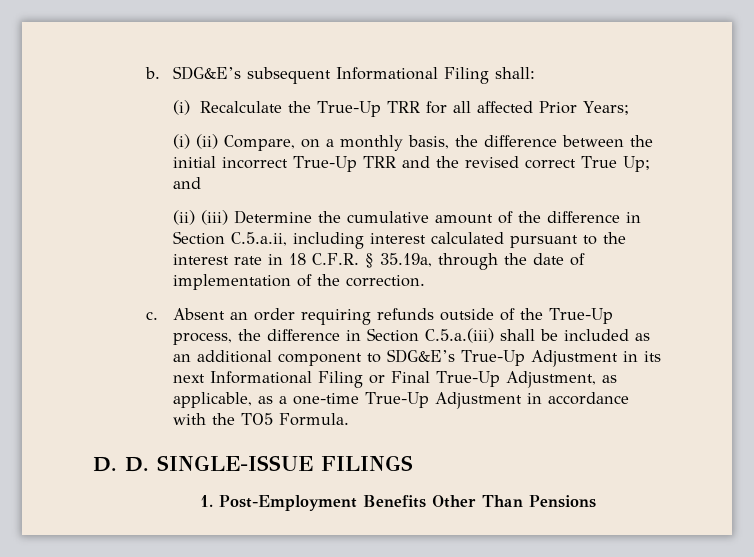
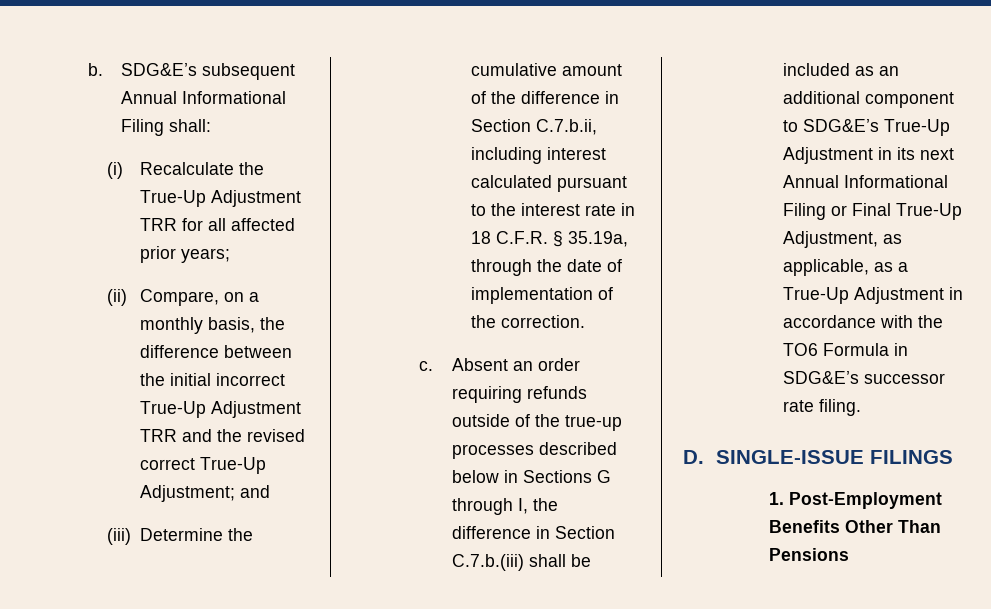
(331, 75) none -> [120,91,177,104] Annual
(381, 109) none -> [211,190,302,207] Adjustment
[538,101,629,115] [172,134,190,149] Prior Years; // (i) -> [140,246,231,263] prior years; //
(357, 164) none -> [211,401,302,418] Adjustment
[580,156,650,172] True Up; -> [200,457,267,474] [140,485,236,502] True-Up Adjustment;
[172,210,195,225] (ii) -> (271, 491) none
[230,232,287,246] C.5.a.ii, -> [536,119,598,135] C.7.b.ii,
[548,308,613,324] [172,328,494,345] True-Up process, the difference in Section C.5.a.(iii) -> [564,415,622,431] [451,442,617,459] [451,470,611,483] [451,498,558,515] [451,526,615,539] [451,554,524,571] true-up processes described below in Sections G through I, the difference in Section C.7.b.(iii)
(205, 378) none -> [782,175,839,188] Annual
[292,393,359,405] one-time -> (908, 267) none
[240,413,349,426] [93,456,150,472] TO5 Formula. // D. D. -> [782,343,908,356] [782,371,945,384] [782,399,861,416] [683,450,704,464] TO6 Formula in SDG&E’s successor rate filing. // D.

